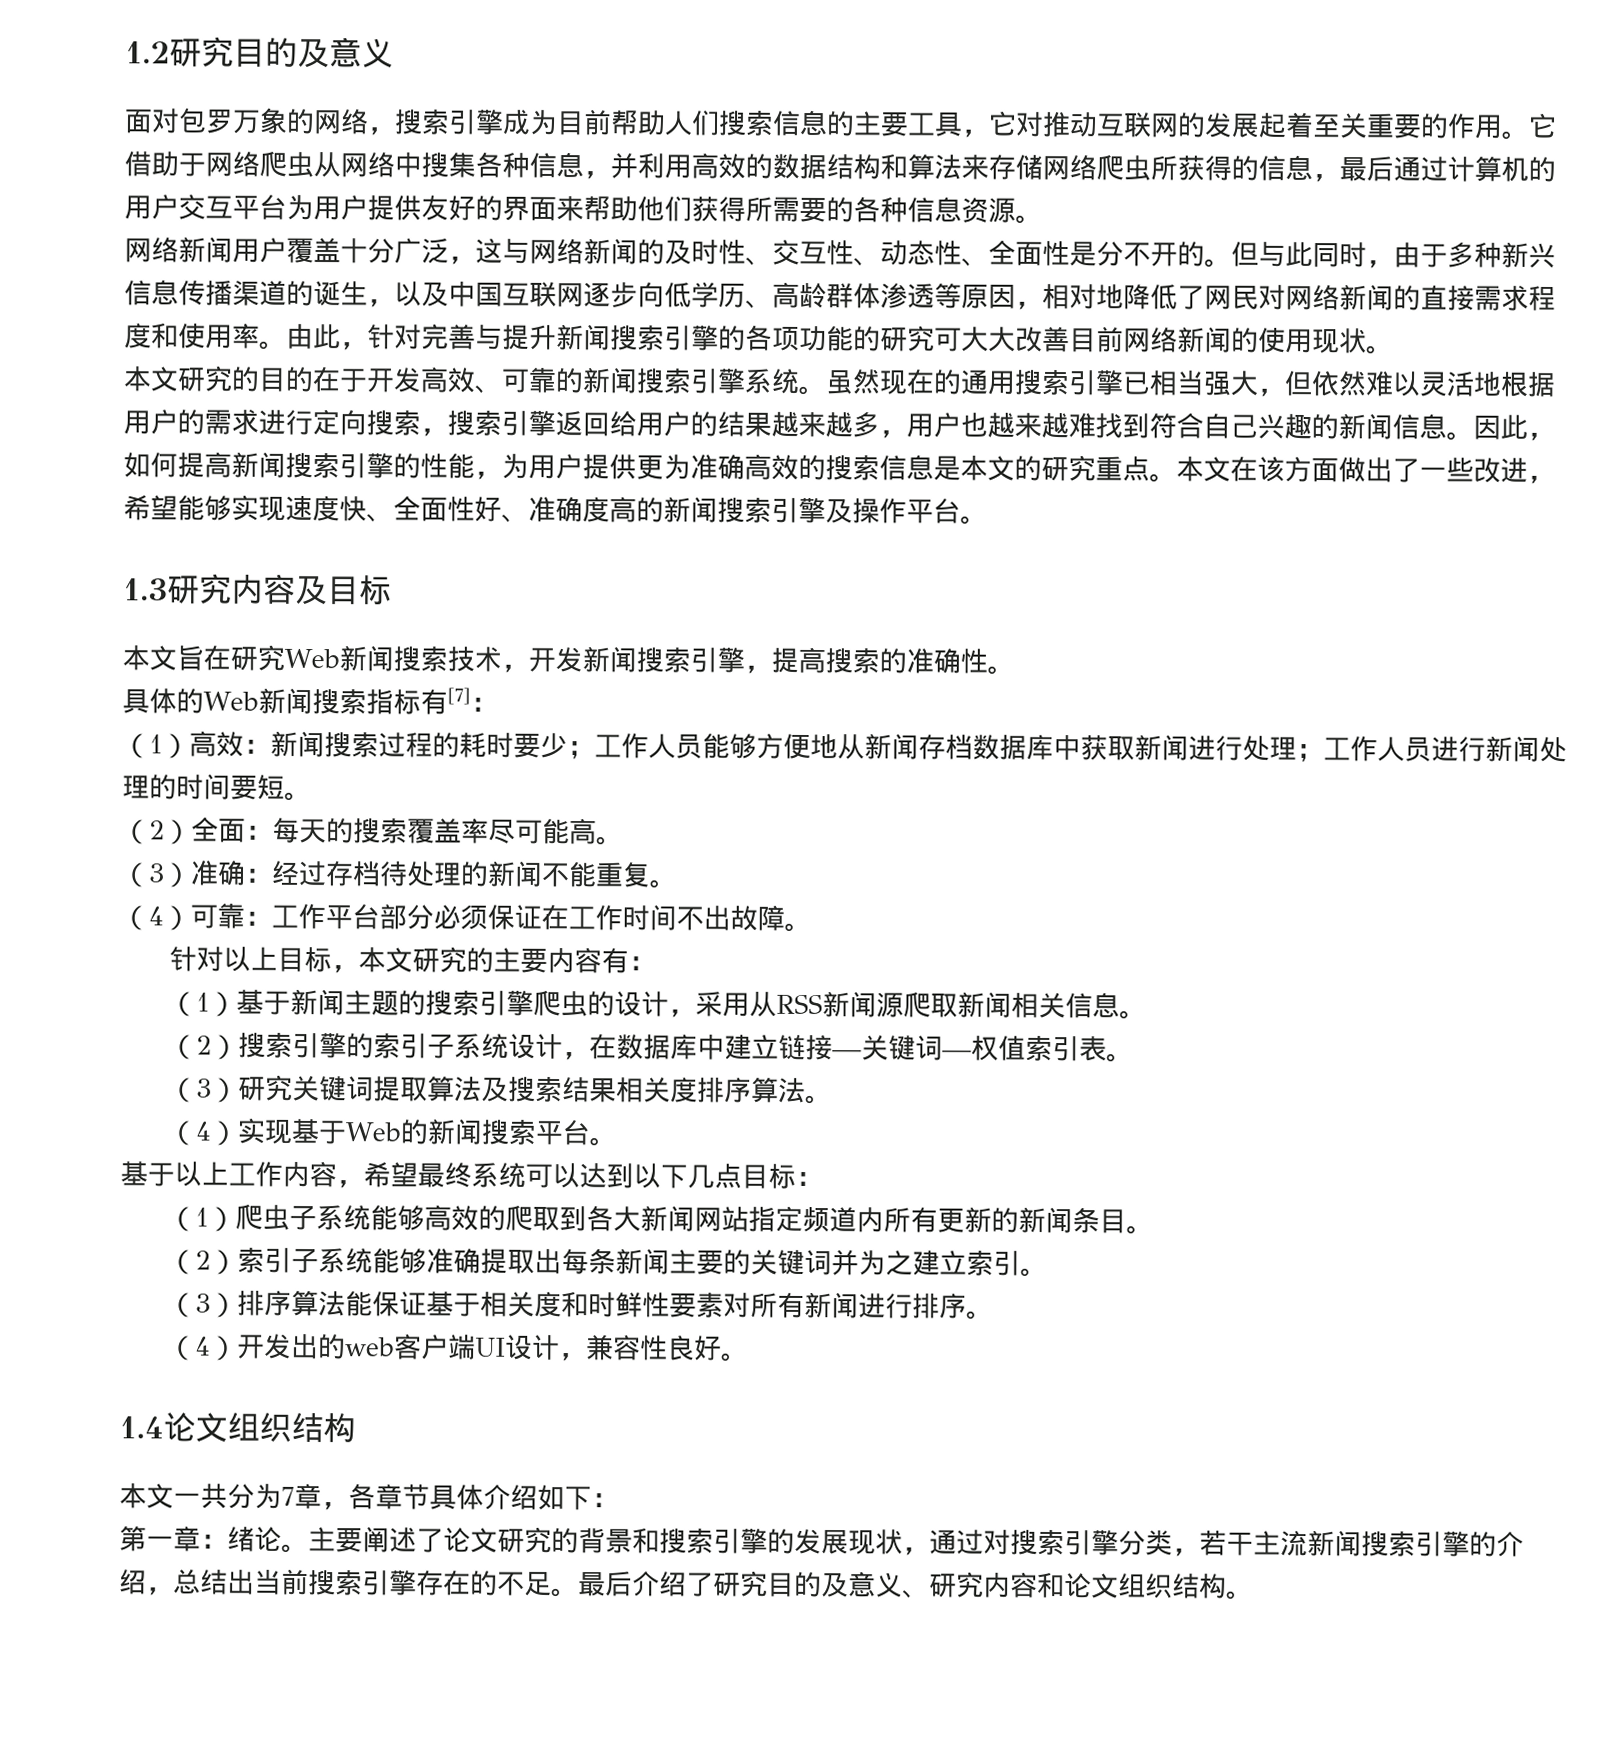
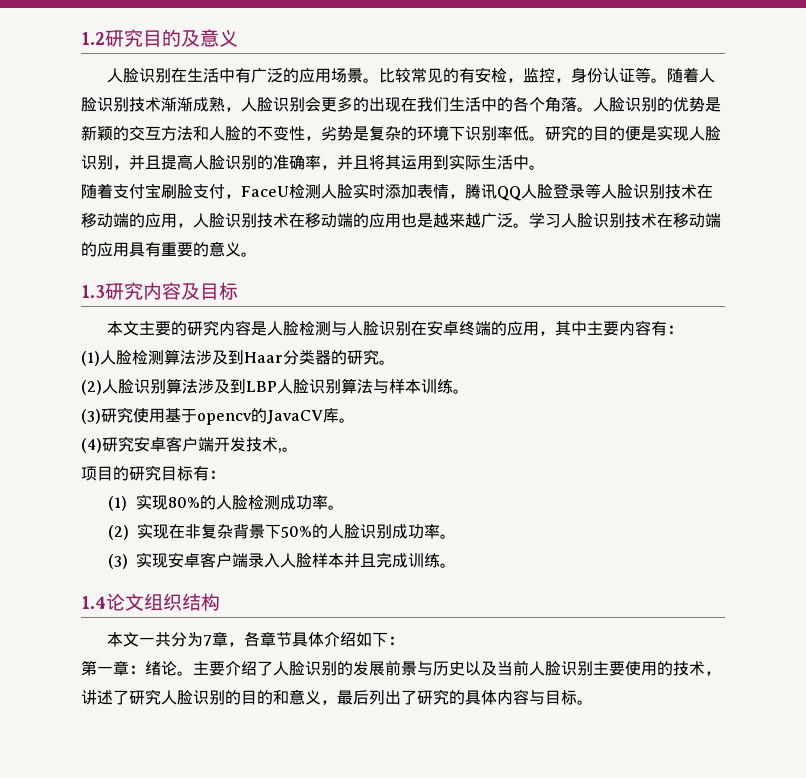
[124,107,1557,140] [124,150,1556,183] [124,194,1043,224] [124,236,1556,269] [124,279,1556,311] [124,323,1394,355] [123,365,1556,397] [123,408,1555,441] [123,451,1555,484] [123,494,961,524] 面对包罗万象的网络，搜索引擎成为目前帮助人们搜索信息的主要工具，它对推动互联网的发展起着至关重要的作用。它借助于网络爬虫从网络中搜集各种信息，并利用高效的数据结构和算法来存储网络爬虫所获得的信息，最后通过计算机的用户交互平台为用户提供友好的界面来帮助他们获得所需要的各种信息资源。 // 网络新闻用户覆盖十分广泛，这与网络新闻的及时性、交互性、动态性、全面性是分不开的。但与此同时，由于多种新兴信息传播渠道的诞生，以及中国互联网逐步向低学历、高龄群体渗透等原因，相对地降低了网民对网络新闻的直接需求程度和使用率。由此，针对完善与提升新闻搜索引擎的各项功能的研究可大大改善目前网络新闻的使用现状。 // 本文研究的目的在于开发高效、可靠的新闻搜索引擎系统。虽然现在的通用搜索引擎已相当强大，但依然难以灵活地根据用户的需求进行定向搜索，搜索引擎返回给用户的结果越来越多，用户也越来越难找到符合自己兴趣的新闻信息。因此，如何提高新闻搜索引擎的性能，为用户提供更为准确高效的搜索信息是本文的研究重点。本文在该方面做出了一些改进，希望能够实现速度快、全面性好、准确度高的新闻搜索引擎及操作平台 -> [107,67,716,83] [81,96,721,112] [81,125,721,141] [81,154,545,170] [81,183,713,201] [81,212,721,228] [81,241,241,257] 人脸识别在生活中有广泛的应用场景。比较常见的有安检，监控，身份认证等。随着人脸识别技术渐渐成熟，人脸识别会更多的出现在我们生活中的各个角落。人脸识别的优势是新颖的交互方法和人脸的不变性，劣势是复杂的环境下识别率低。研究的目的便是实现人脸识别，并且提高人脸识别的准确率，并且将其运用到实际生活中。 // 随着支付宝刷脸支付，FaceU检测人脸实时添加表情，腾讯QQ人脸登录等人脸识别技术在移动端的应用，人脸识别技术在移动端的应用也是越来越广泛。学习人脸识别技术在移动端的应用具有重要的意义
[176,644,1015,675] [122,687,498,715] [122,730,1567,763] [122,773,312,802] [122,816,624,846] [121,860,677,889] [121,903,812,933] [168,946,656,974] [168,988,1147,1020] [168,1032,1134,1063] [168,1074,833,1105] [167,1117,617,1147] [120,1161,823,1189] [167,1203,1154,1235] [167,1247,1048,1277] [167,1289,994,1320] [167,1333,722,1362] 旨在研究Web新闻搜索技术，开发新闻搜索引擎，提高搜索的准确性。 // 具体的Web新闻搜索指标有[7]： // （1）高效：新闻搜索过程的耗时要少；工作人员能够方便地从新闻存档数据库中获取新闻进行处理；工作人员进行新闻处理的时间要短。 // （2）全面：每天的搜索覆盖率尽可能高。 // （3）准确：经过存档待处理的新闻不能重复。 // （4）可靠：工作平台部分必须保证在工作时间不出故障。 // 针对以上目标，本文研究的主要内容有： // （1）基于新闻主题的搜索引擎爬虫的设计，采用从RSS新闻源爬取新闻相关信息。 // （2）搜索引擎的索引子系统设计，在数据库中建立链接—关键词—权值索引表。 // （3）研究关键词提取算法及搜索结果相关度排序算法。 // （4）实现基于Web的新闻搜索平台。 // 基于以上工作内容，希望最终系统可以达到以下几点目标： // （1）爬虫子系统能够高效的爬取到各大新闻网站指定频道内所有更新的新闻条目。 // （2）索引子系统能够准确提取出每条新闻主要的关键词并为之建立索引。 // （3）排序算法能保证基于相关度和时鲜性要素对所有新闻进行排序。 // （4）开发出的web客户端UI设计，兼容性良好 -> [139,320,684,336] [81,349,395,366] [81,378,469,395] [81,407,355,425] [81,436,298,453] [81,465,225,481] [108,494,344,511] [108,523,457,540] [108,552,441,569] 主要的研究内容是人脸检测与人脸识别在安卓终端的应用，其中主要内容有： // (1)人脸检测算法涉及到Haar分类器的研究。 // (2)人脸识别算法涉及到LBP人脸识别算法与样本训练。 // (3)研究使用基于opencv的JavaCV库。 // (4)研究安卓客户端开发技术,。 // 项目的研究目标有： // (1)实现80%的人脸检测成功率。 // (2)实现在非复杂背景下50%的人脸识别成功率。 // (3)实现安卓客户端录入人脸样本并且完成训练
[362,1526,1524,1557] [119,1568,1227,1599] 阐述了论文研究的背景和搜索引擎的发展现状，通过对搜索引擎分类，若干主流新闻搜索引擎的介绍，总结出当前搜索引擎存在的不足。最后介绍了研究目的及意义、研究内容和论文组织结构 -> [225,660,721,676] [81,689,577,705] 介绍了人脸识别的发展前景与历史以及当前人脸识别主要使用的技术，讲述了研究人脸识别的目的和意义，最后列出了研究的具体内容与目标

